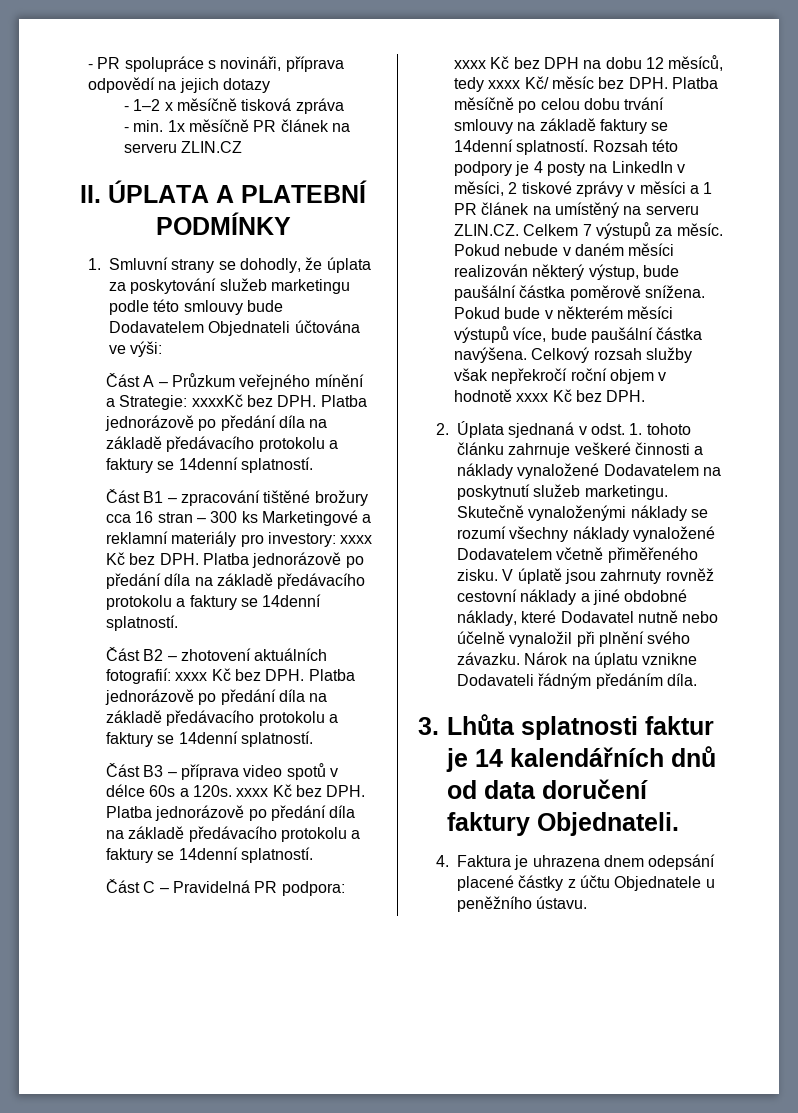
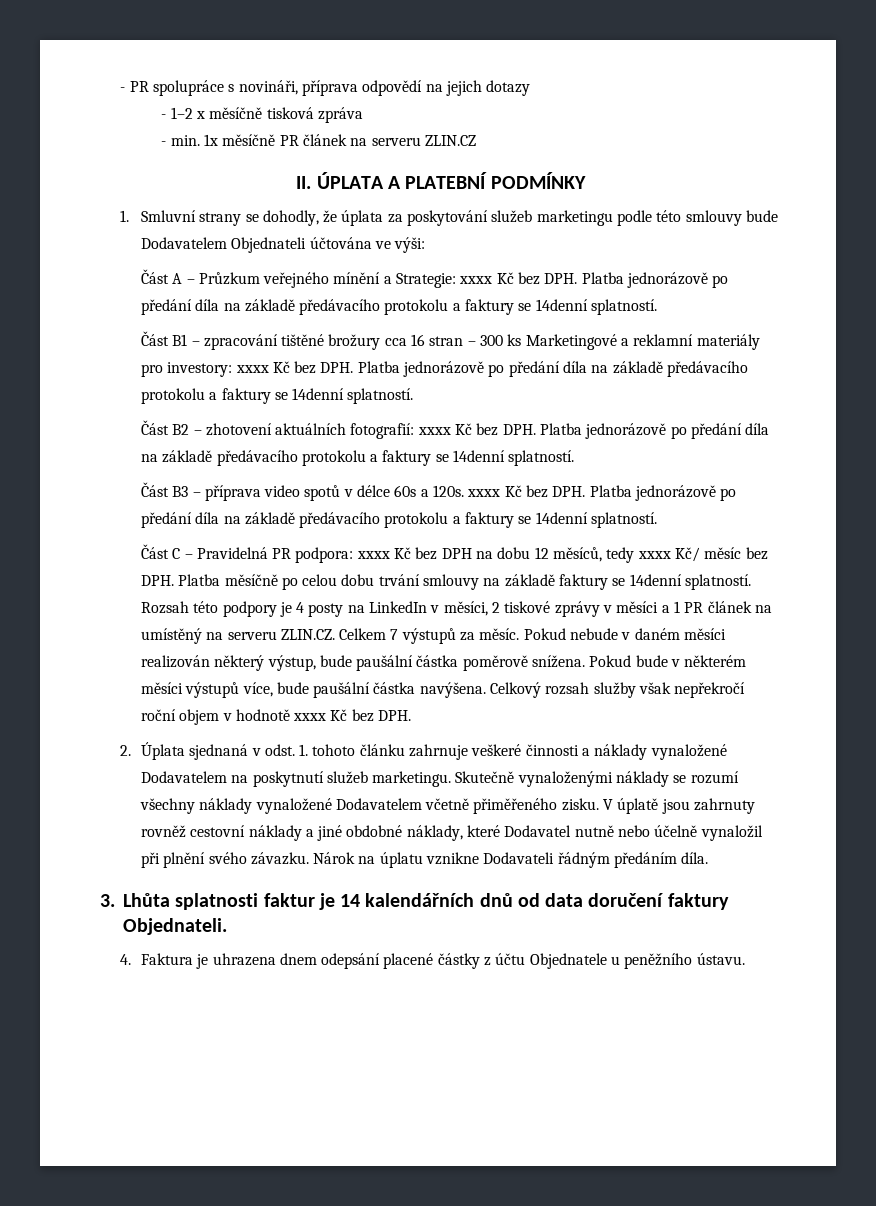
[191,394,243,407] xxxxKč -> [459,272,514,284] xxxx Kč

